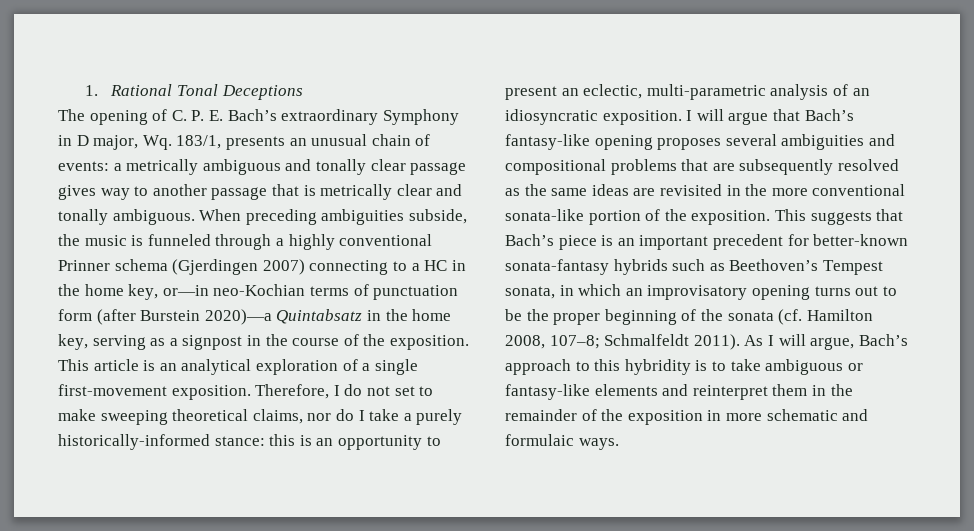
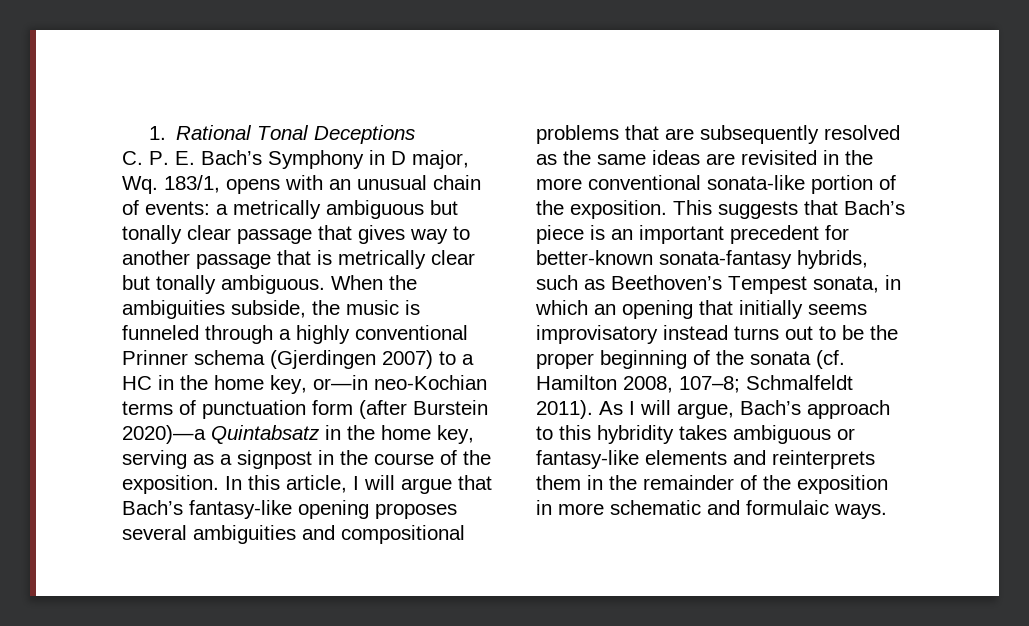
[58,109,168,125] The opening of -> (416, 134) none
[281,109,379,125] extraordinary -> (262, 157) none
[225,136,285,150] presents -> [226,175,323,194] opens with
[285,159,312,171] and -> [430,200,458,215] but
(467, 168) none -> [318,225,352,240] that
[436,184,463,196] and -> [122,275,150,290] but
[245,209,317,225] preceding -> [389,275,417,290] the
[309,260,389,275] connecting -> (433, 359) none
[58,359,418,375] [58,384,434,400] [58,409,463,425] [58,434,441,450] [505,84,870,100] [505,109,682,125] This article is an analytical exploration of a single first-movement exposition. Therefore, I do not set to make sweeping theoretical claims, nor do I take a purely historically-informed stance: this is an opportunity to present an eclectic, multi-parametric analysis of an idiosyncratic exposition. -> [225,475,347,493] In this article,
[613,259,668,275] hybrids -> [797,250,868,269] hybrids,
[647,285,810,300] improvisatory opening -> [622,300,867,319] [536,325,728,344] opening that initially seems improvisatory instead
[695,359,761,371] is to take -> [679,425,727,440] takes
[692,385,768,400] reinterpret -> [772,450,875,469] reinterprets

